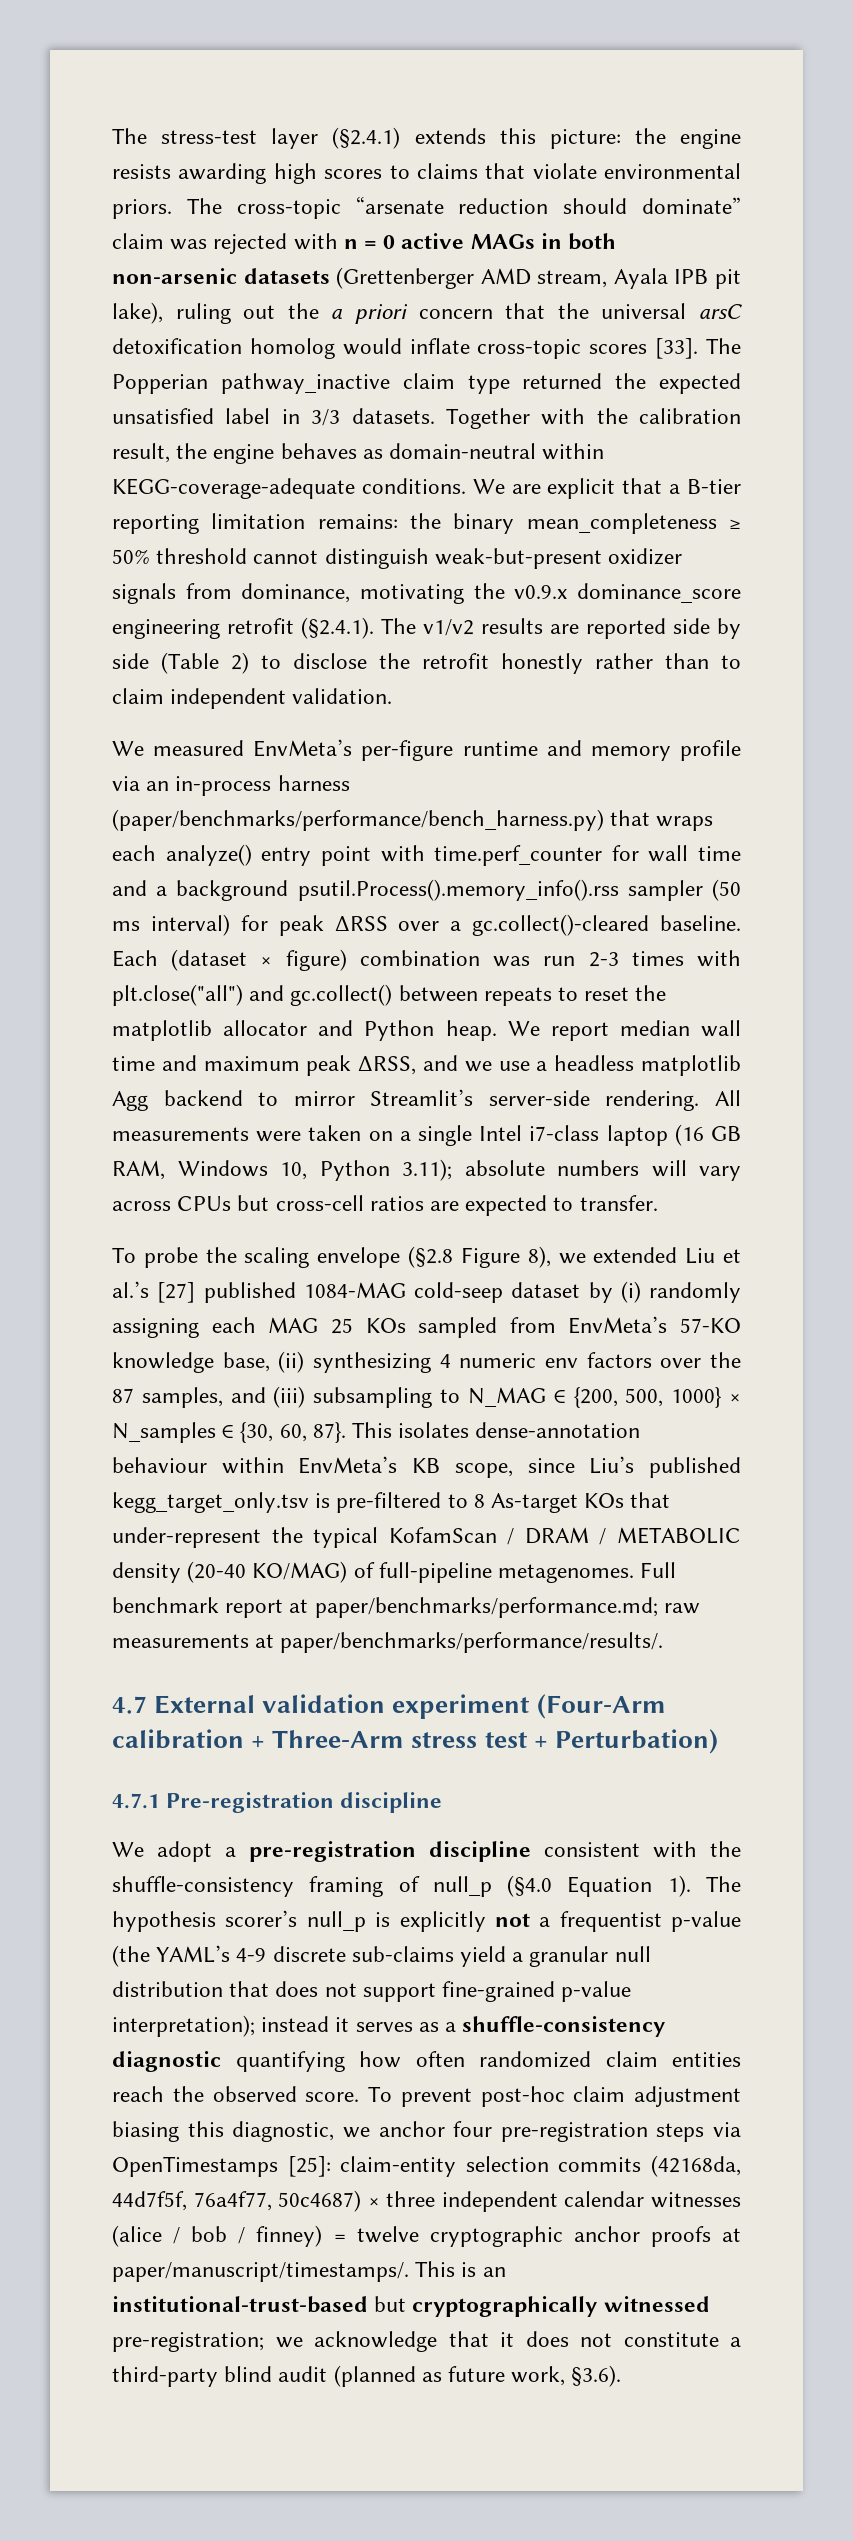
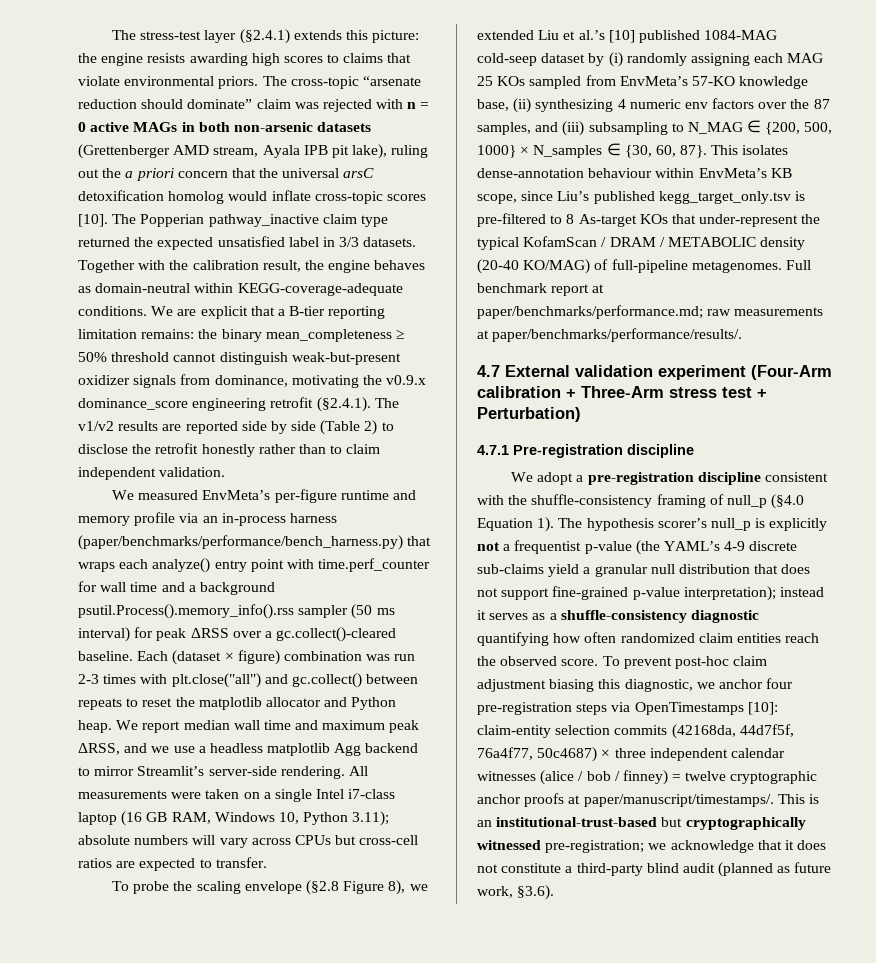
[655,338,699,359] [33]. -> [78,214,108,227] [10].
[157,1282,196,1303] [27] -> [608,30,635,43] [10]
[287,2156,331,2177] [25]: -> [747,702,778,715] [10]:

